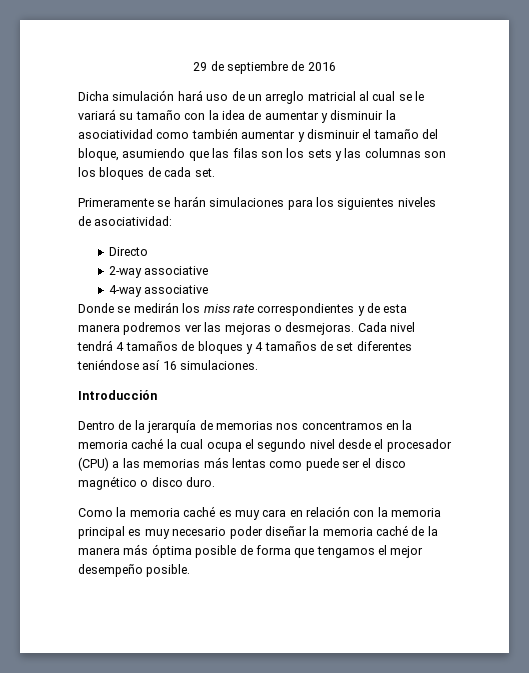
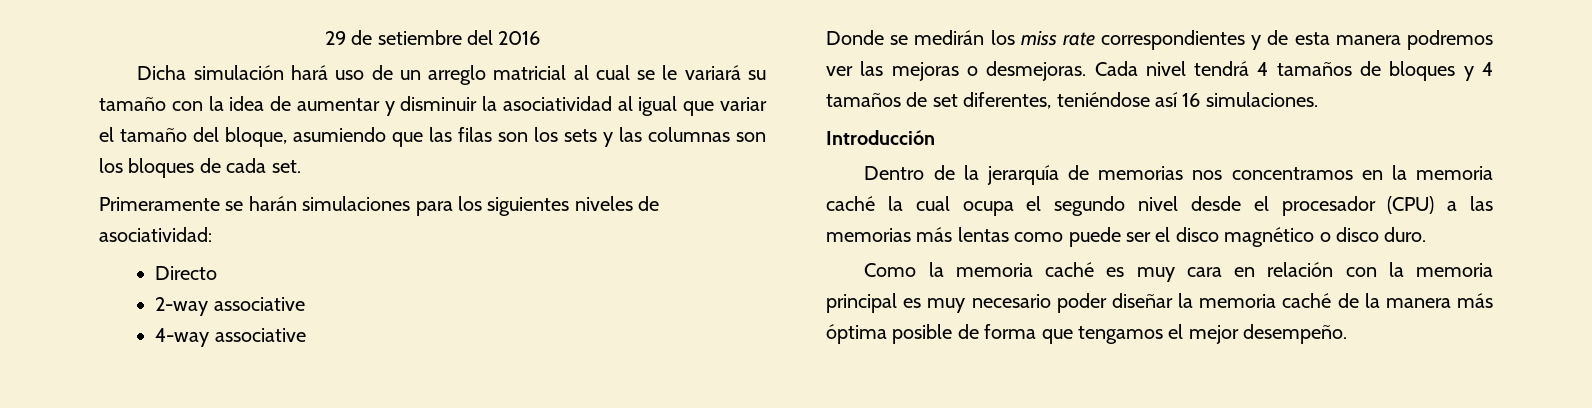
[227,61,305,74] septiembre de -> [377,30,493,45] setiembre del
[156,128,360,142] como también aumentar y disminuir -> [617,96,767,116] al igual que variar
[356,341,412,351] diferentes -> [963,92,1052,109] diferentes,
[78,564,191,577] desempeño posible. -> [1243,324,1348,344] desempeño.

